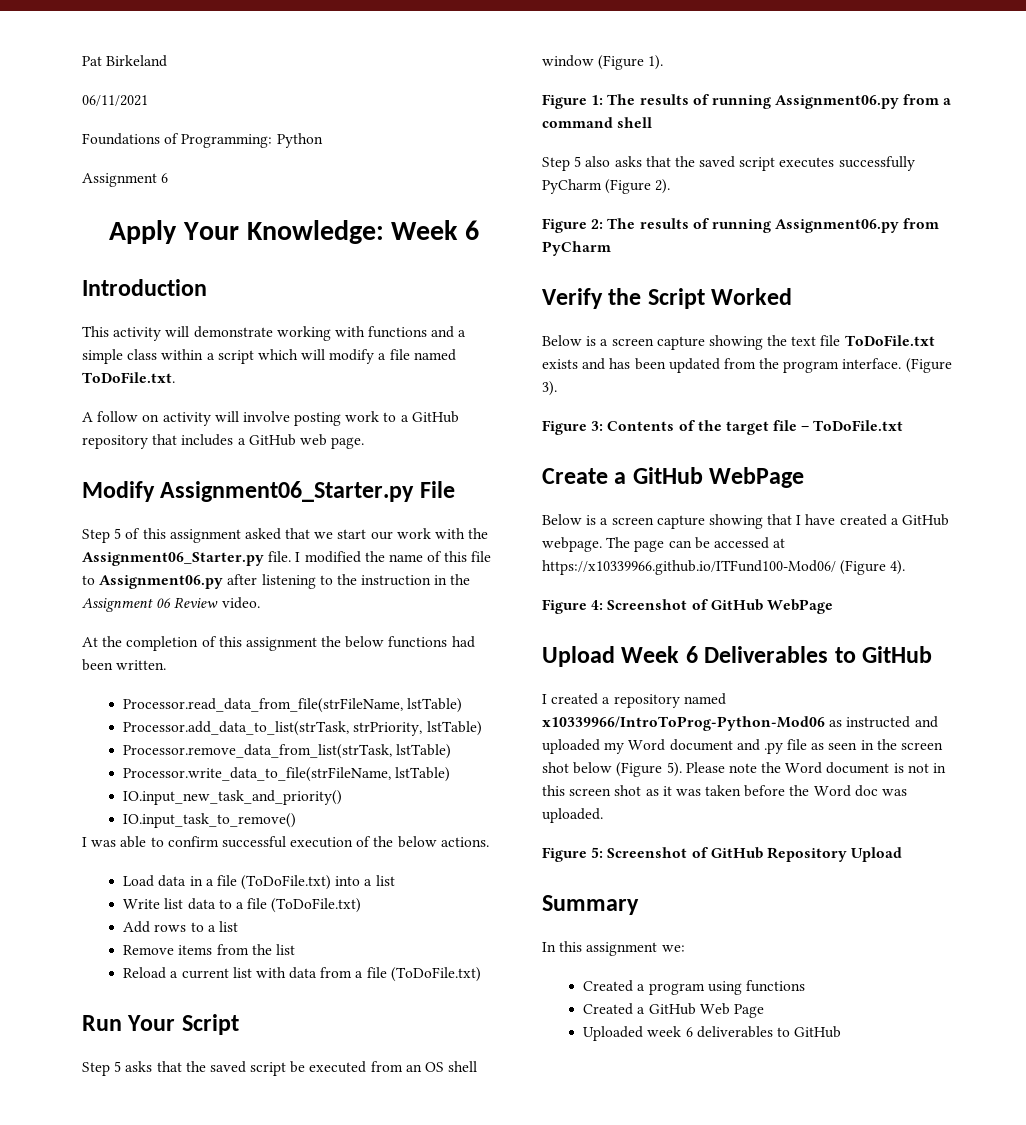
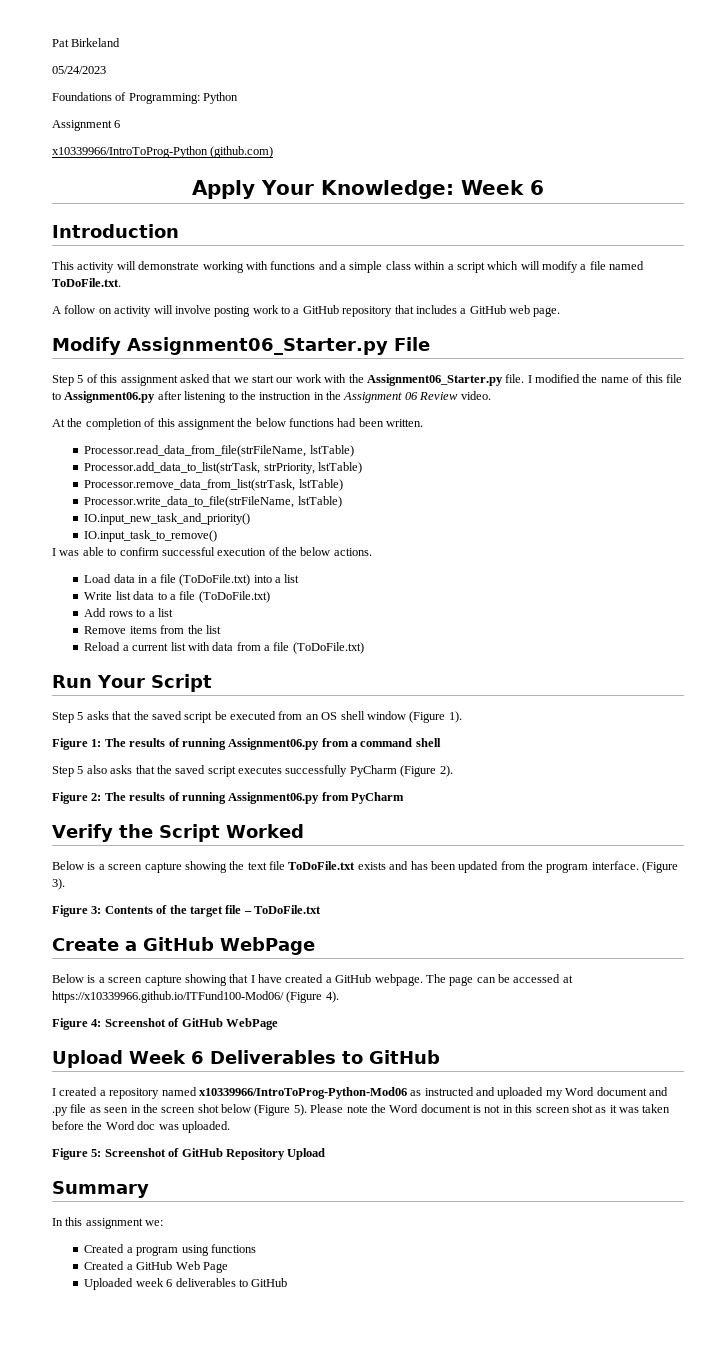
[82,95,148,106] 06/11/2021 -> [52,66,106,74] 05/24/2023
(169, 178) none -> [52,146,274,158] // x10339966/IntroToProg-Python (github.com)

